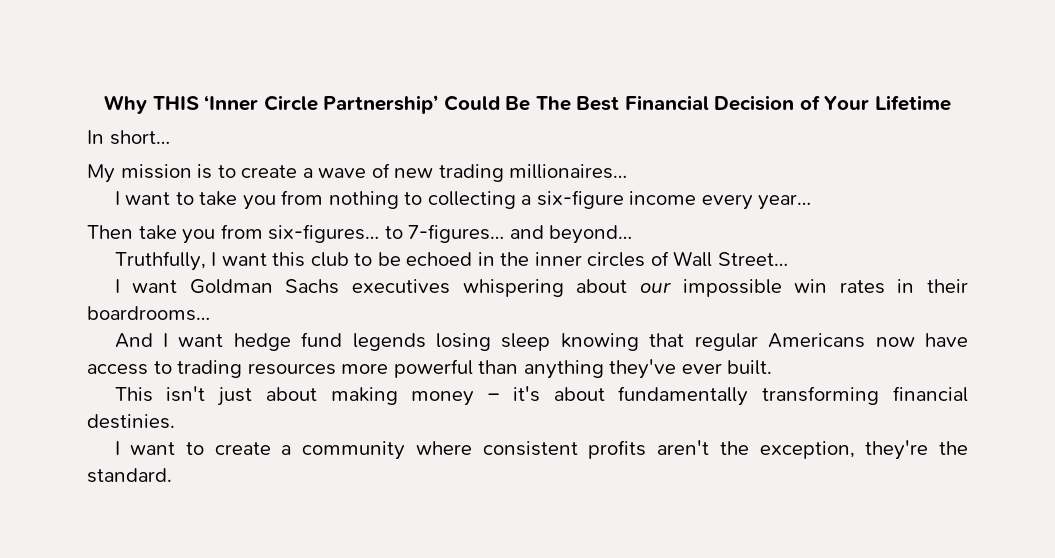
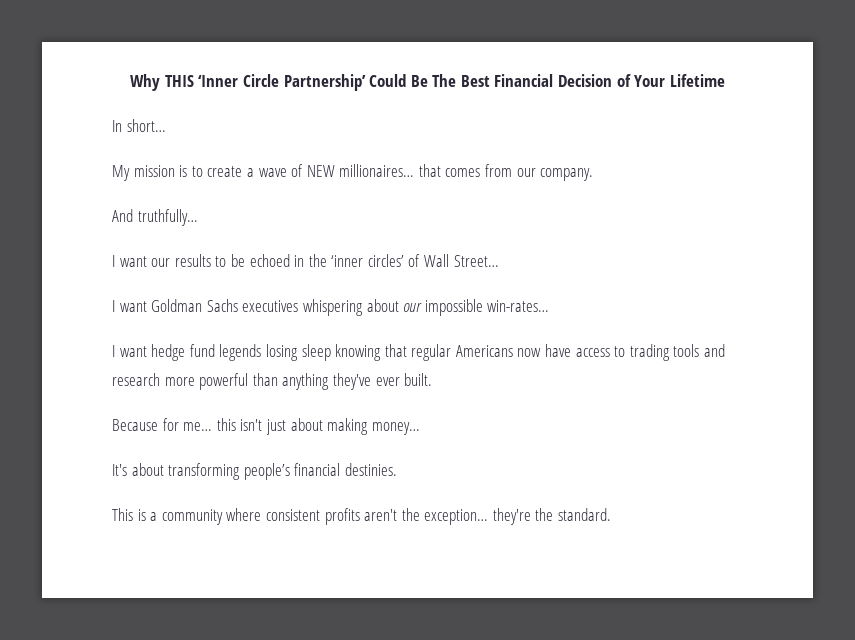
[394,164,504,182] new trading -> [306,165,335,177] NEW
[114,190,812,210] [87,224,633,244] [114,251,349,271] // I want to take you from nothing to collecting a six-figure income every year… // Then take you from six-figures… to 7-figures… and beyond… // Truthfully, I want this club -> [418,164,594,181] [112,209,198,226] [112,254,211,267] that comes from our company. // And truthfully… // I want our results
[534,252,646,267] inner circles -> [331,254,404,267] ‘inner circles’
[794,279,968,294] [87,306,210,321] [114,333,153,348] win rates in their boardrooms… // And -> [487,300,550,312] win-rates… //
[247,363,336,375] resources -> [673,344,726,357] [112,373,160,386] tools and research
[114,386,969,406] [87,414,175,429] [114,441,271,455] This isn't just about making money – it's about fundamentally transforming financial destinies. // I want to create -> [112,418,420,435] [112,463,397,480] [112,508,146,521] Because for me… this isn't just about making money… // It's about transforming people’s financial destinies. // This is
[759,441,855,459] exception, -> [424,509,489,525] exception…

